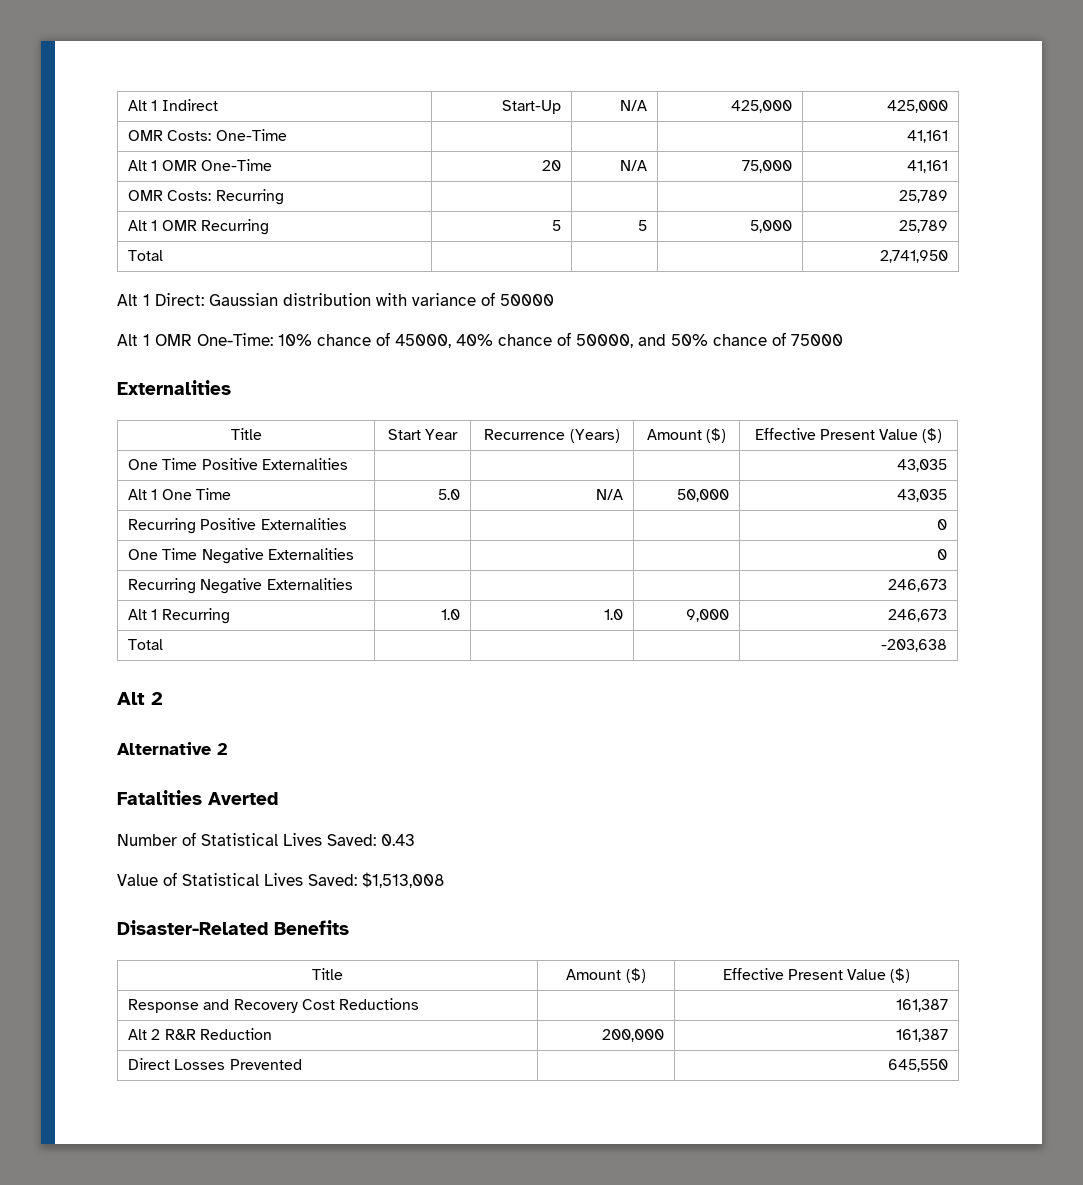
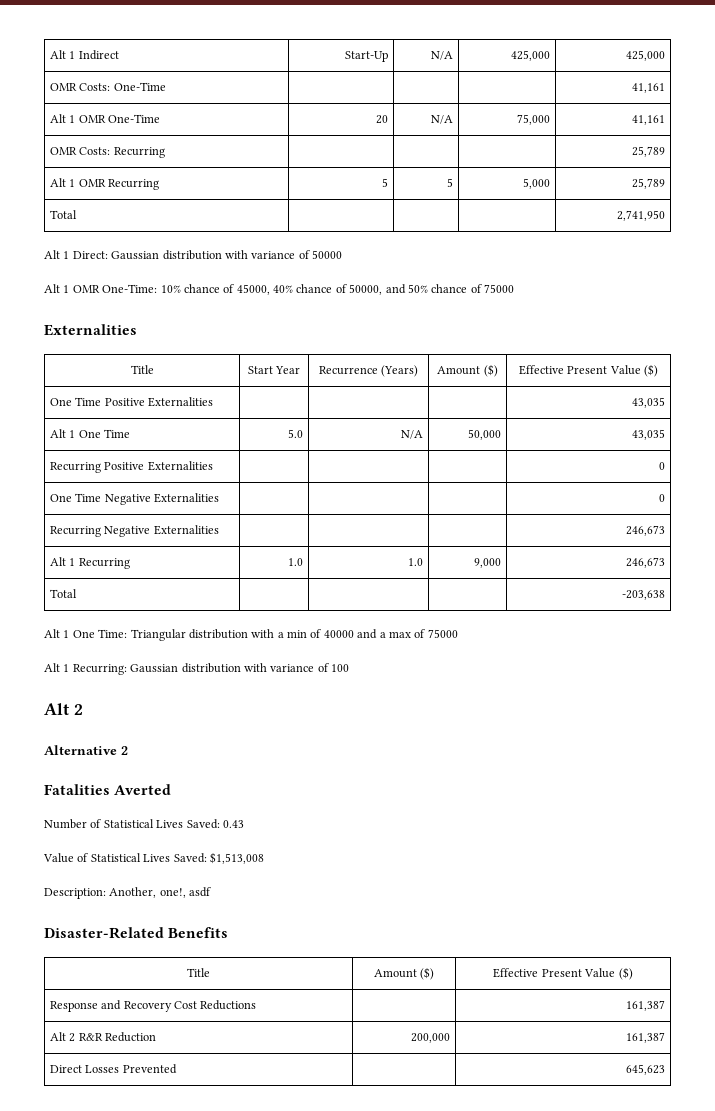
(947, 645) none -> [44,629,458,641] [44,663,349,675] // Alt 1 One Time: Triangular distribution with a min of 40000 and a max of 75000 // Alt 1 Recurring: Gaussian distribution with variance of 100
(444, 880) none -> [44,887,212,899] // Description: Another, one!, asdf
[887,1059,948,1072] 645,550 -> [626,1064,666,1075] 645,623

